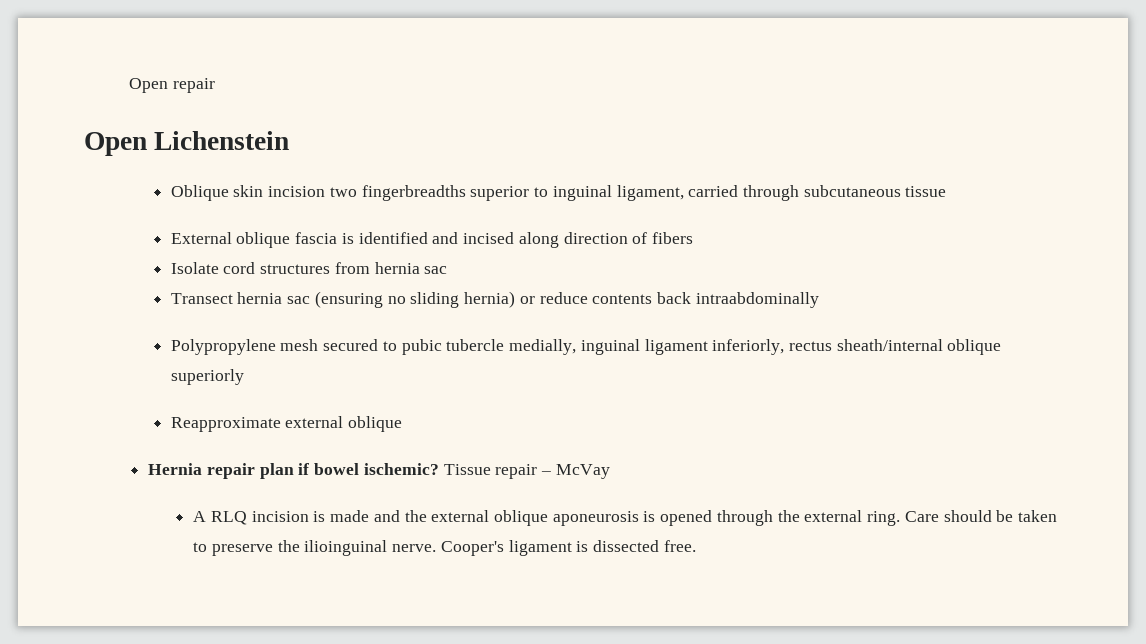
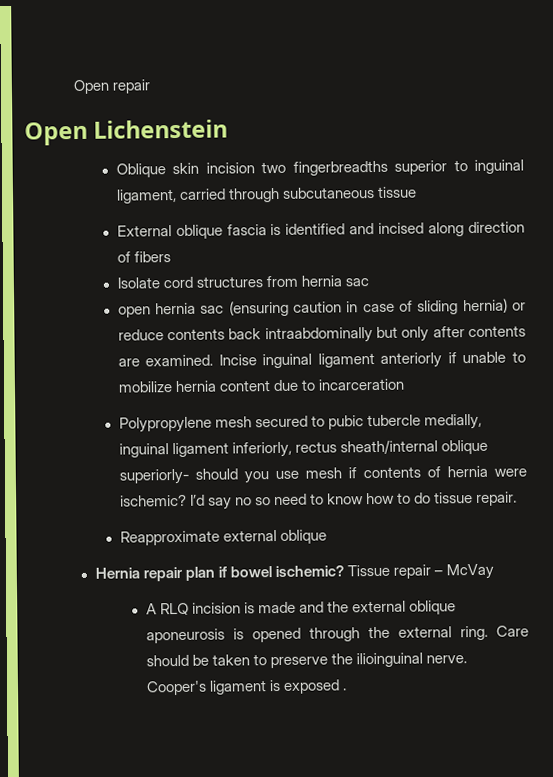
[170,293,233,304] Transect -> [117,306,151,318] open
[387,296,406,304] no -> [293,300,414,313] caution in case of
(819, 300) none -> [376,325,527,342] [117,351,526,369] [117,378,405,393] but only after contents are examined. Incise inguinal ligament anteriorly if unable to mobilize hernia content due to incarceration
[170,369,244,385] superiorly -> [118,465,527,485] [119,491,518,510] superiorly- should you use mesh if contents of hernia were ischemic? I’d say no so need to know how to do tissue repair.
[593,540,696,552] dissected free. -> [282,679,347,694] exposed .

